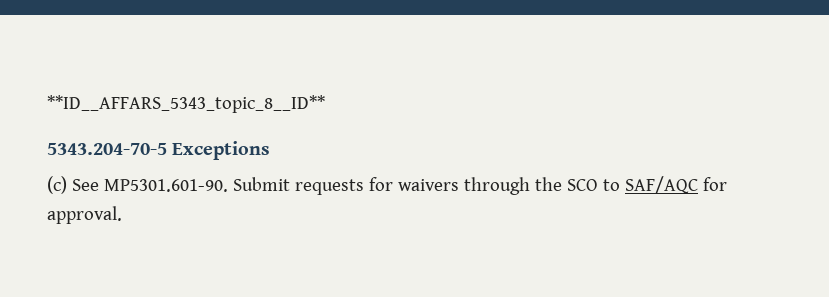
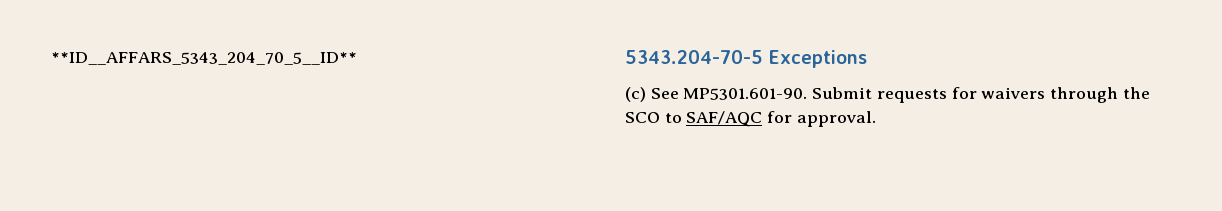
[47,95,325,113] **ID__AFFARS_5343_topic_8__ID** -> [51,52,357,65] **ID__AFFARS_5343_204_70_5__ID**

